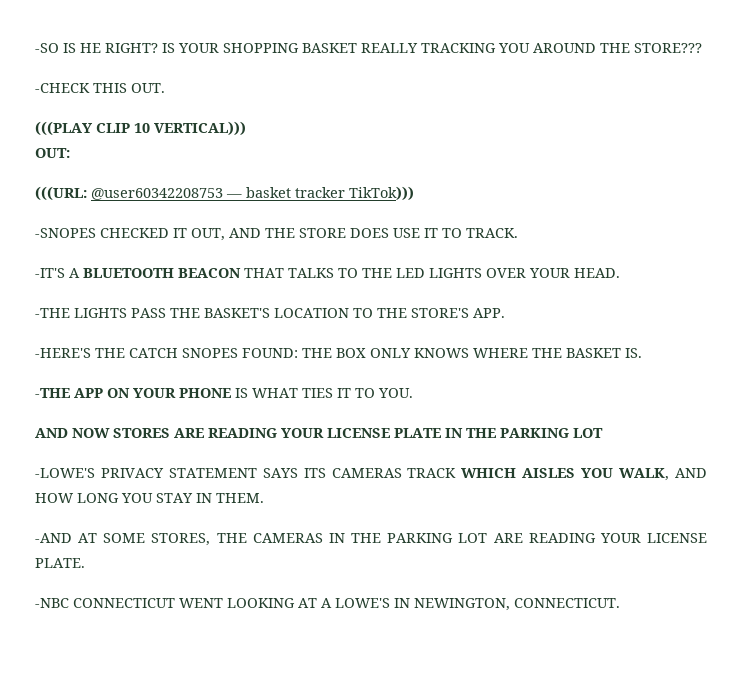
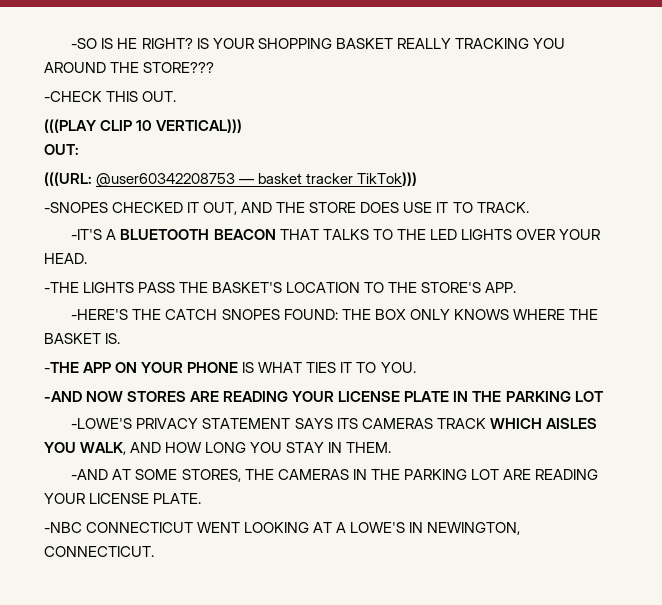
[35,428,68,438] AND -> [44,391,82,402] -AND

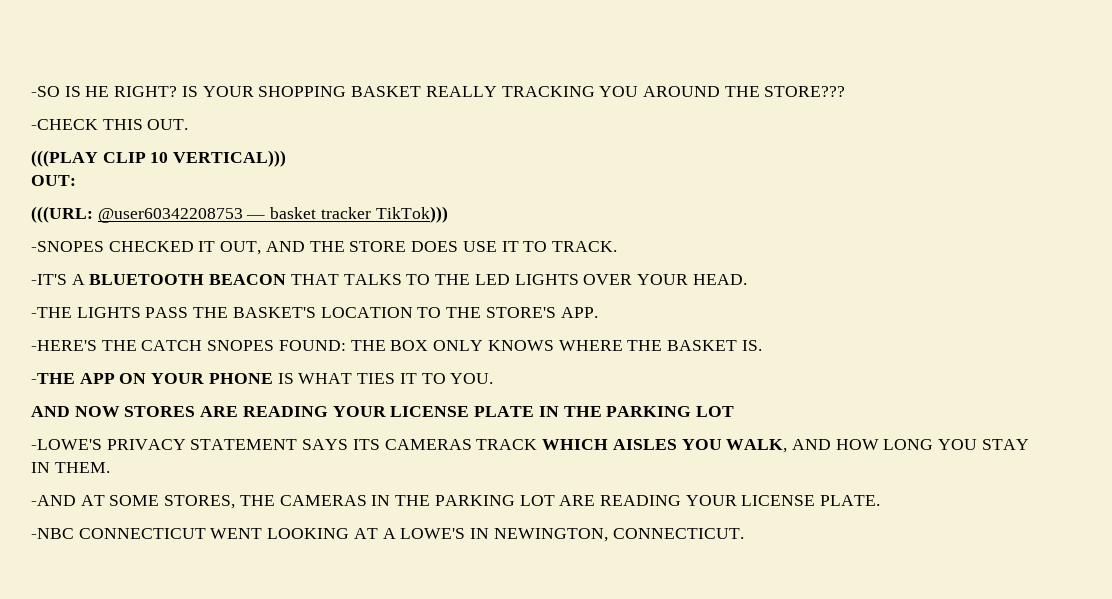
[44,391,82,402] -AND -> [31,406,70,417] AND

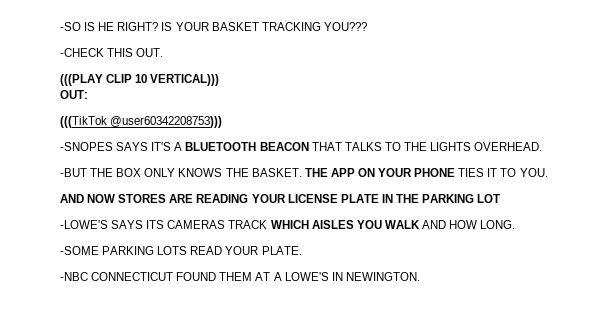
[258,86,846,97] SHOPPING BASKET REALLY TRACKING YOU AROUND THE STORE??? -> [211,22,367,31] BASKET TRACKING YOU???
[31,206,448,223] [31,241,617,255] [31,274,67,285] (((URL: @user60342208753 — basket tracker TikTok))) // -SNOPES CHECKED IT OUT, AND THE STORE DOES USE IT TO TRACK. // -IT'S -> [60,116,223,128] [60,142,172,151] (((TikTok @user60342208753))) // -SNOPES SAYS IT'S
[474,274,747,285] [31,307,598,318] [31,340,762,351] [31,373,75,384] LED LIGHTS OVER YOUR HEAD. // -THE LIGHTS PASS THE BASKET'S LOCATION TO THE STORE'S APP. // -HERE'S THE CATCH SNOPES FOUND: THE BOX ONLY KNOWS WHERE THE BASKET IS. // -THE -> [430,142,543,151] [60,168,328,177] LIGHTS OVERHEAD. // -BUT THE BOX ONLY KNOWS THE BASKET. THE
[277,373,353,384] IS WHAT -> (456, 172) none
[106,439,298,450] PRIVACY STATEMENT -> (108, 224) none
[726,439,788,453] WALK, -> [384,220,420,229] WALK
[883,439,1029,450] [31,462,110,473] [31,495,816,509] LONG YOU STAY IN THEM. // -AND AT SOME STORES, THE CAMERAS IN THE PARKING LOT ARE READING YOUR LICENSE -> [480,220,516,229] [60,246,259,255] LONG. // -SOME PARKING LOTS READ YOUR
[210,528,350,539] WENT LOOKING -> [176,272,253,281] FOUND THEM
[493,528,744,542] NEWINGTON, CONNECTICUT. -> [345,272,420,281] NEWINGTON.

